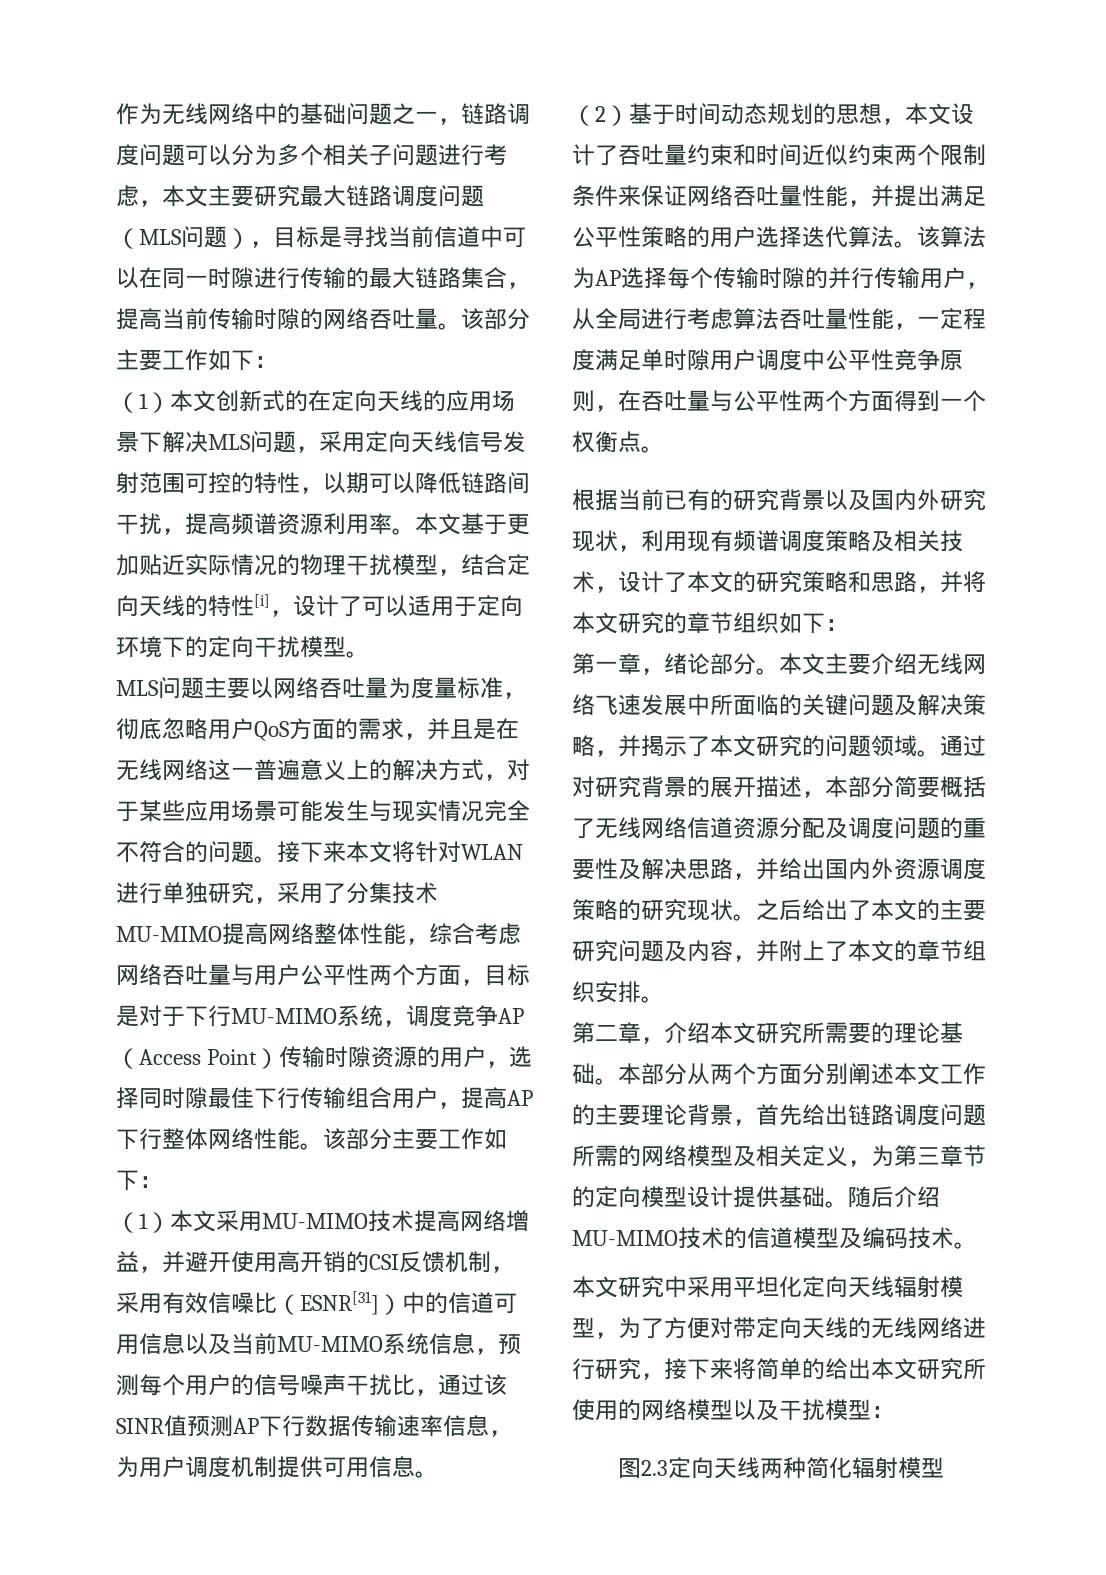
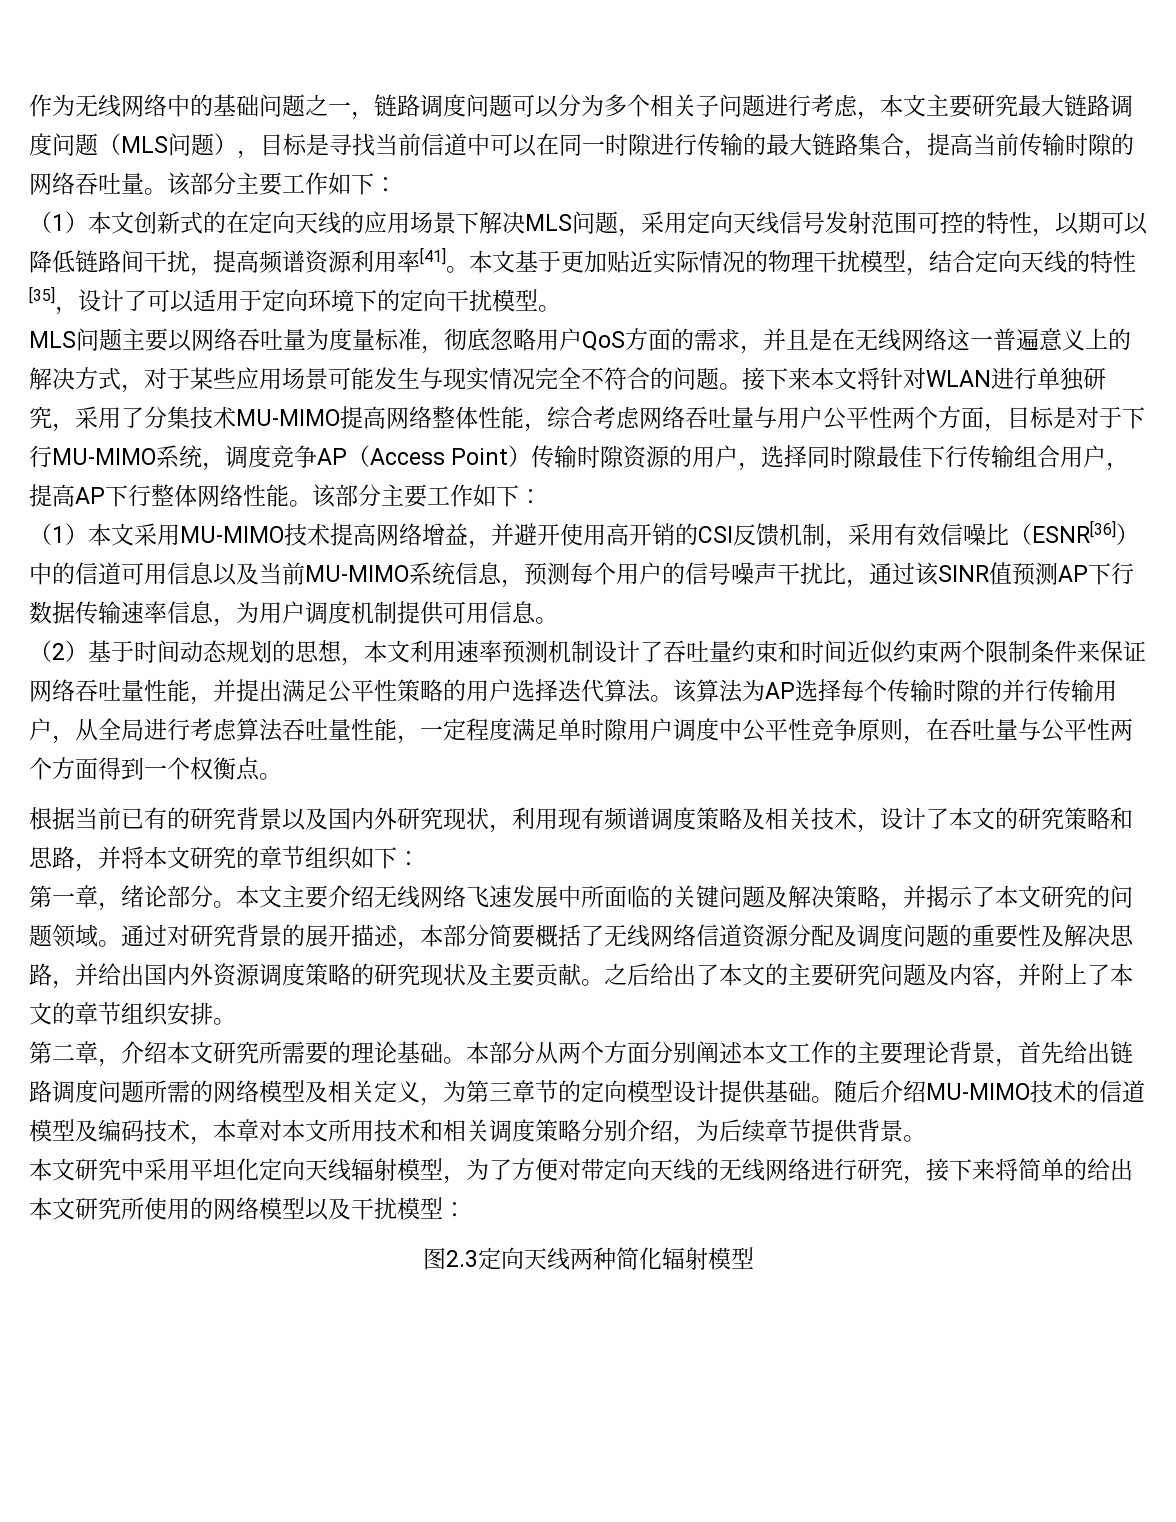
(392, 524) none -> [420,247,446,265] [41]
[254,594,270,608] [i] -> [29,286,55,304] [35]
[300,1291,379,1315] ESNR[31] -> [1032,520,1116,543] ESNR[36]
(951, 114) none -> [410,640,594,664] 利用速率预测机制
(733, 910) none -> [466,963,581,987] 及主要贡献
(954, 1238) none -> [190,1119,903,1145] ，本章对本文所用技术和相关调度策略分别介绍，为后续章节提供背景

